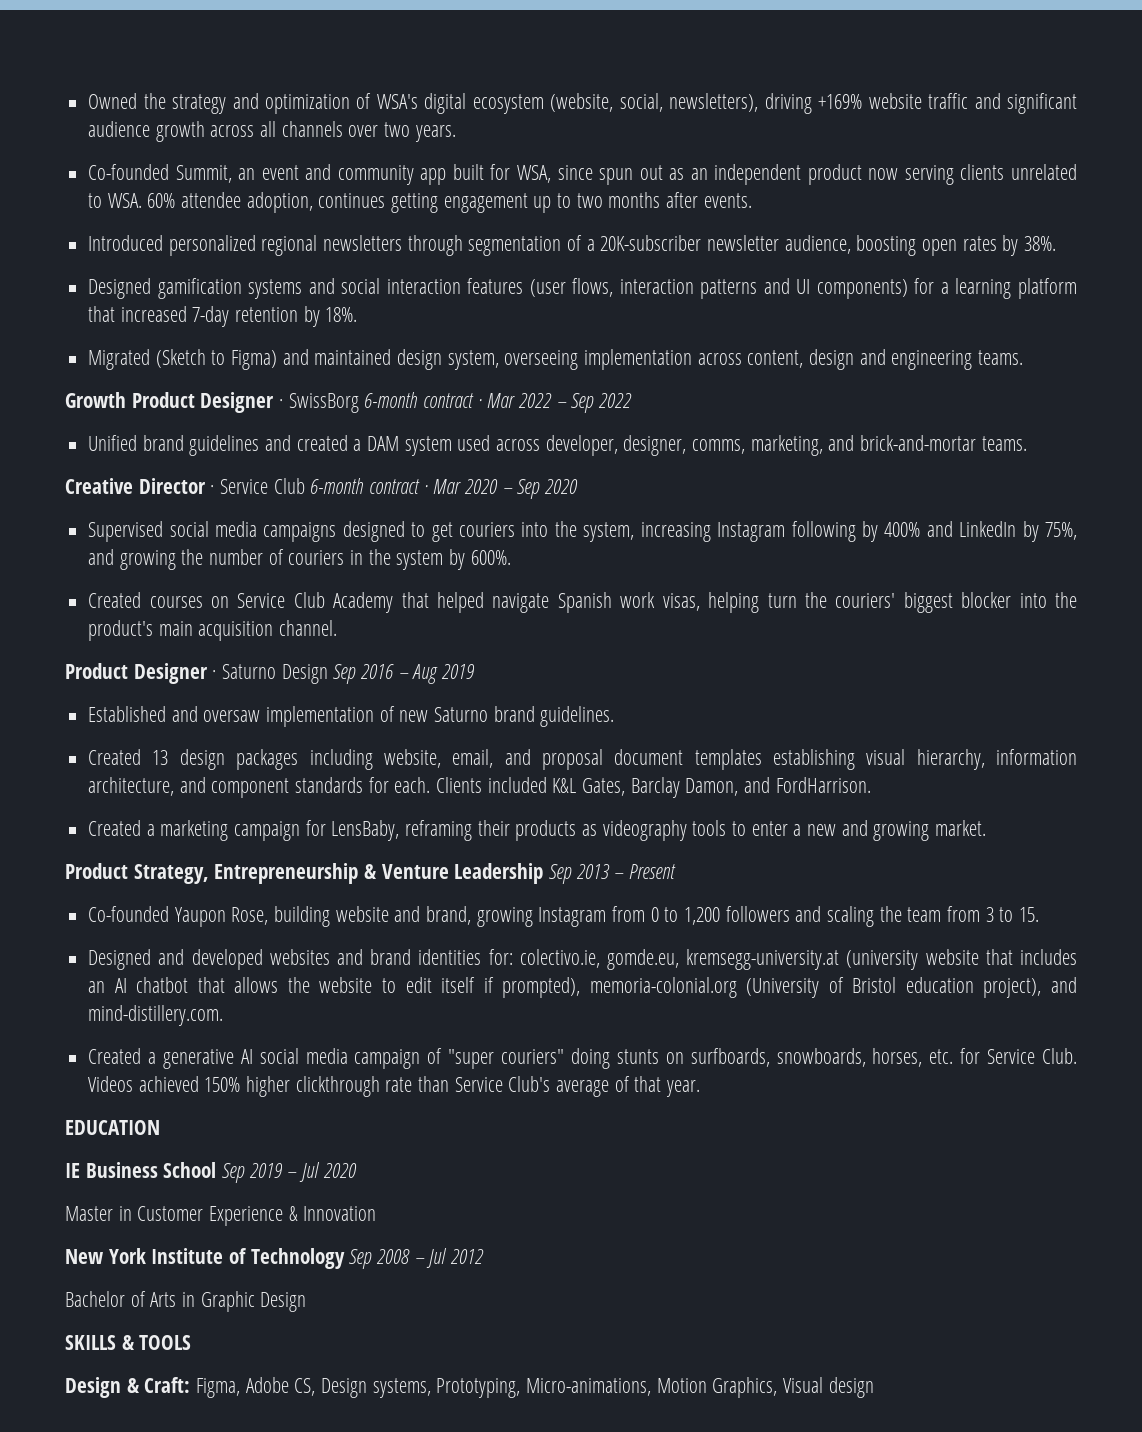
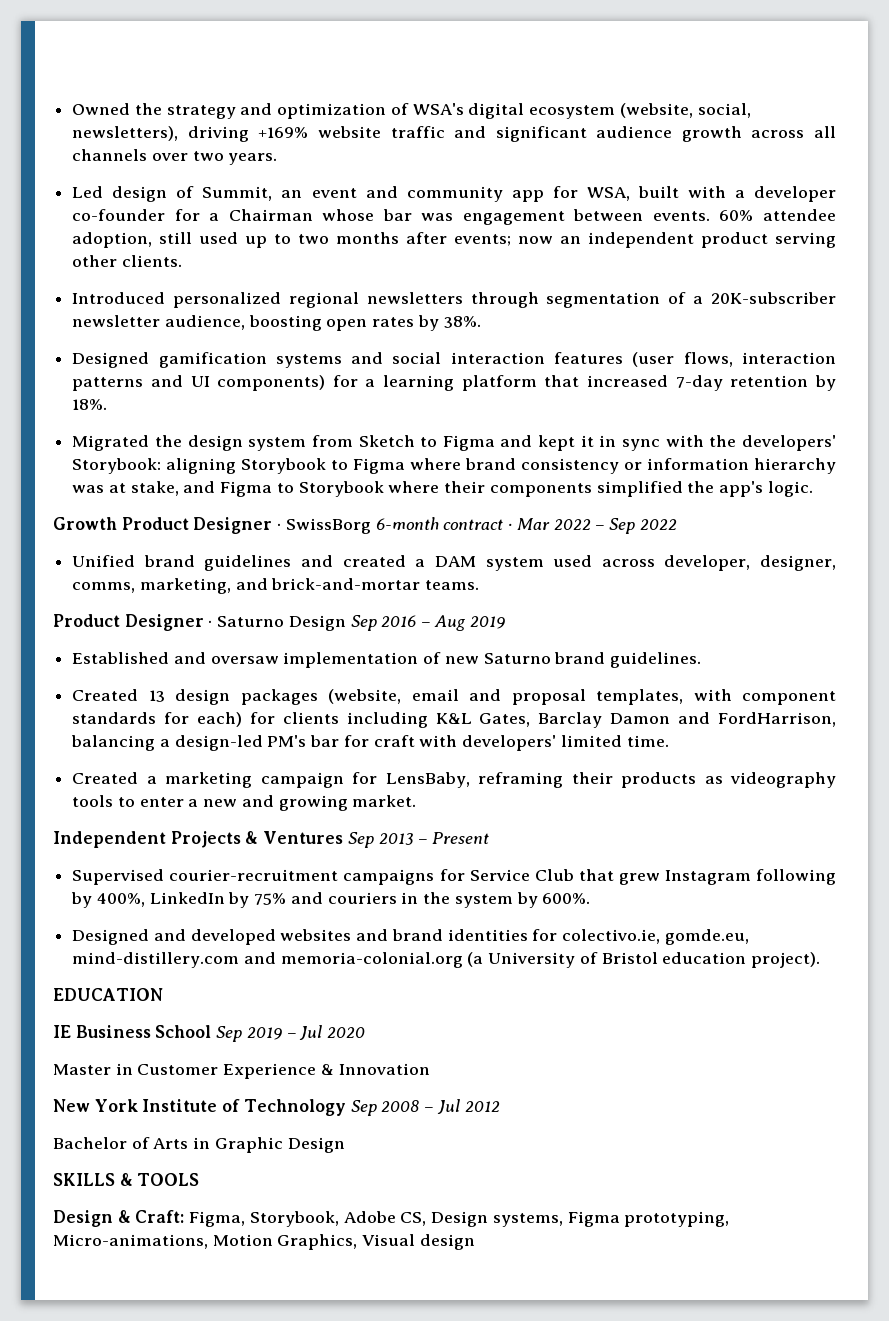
[88,164,170,180] Co-founded -> [72,186,195,202] Led design of
[452,164,484,180] built -> (544, 196) none
[557,164,1077,185] [88,192,528,213] since spun out as an independent product now serving clients unrelated to WSA. 60% attendee adoption, continues getting engagement -> [637,186,837,202] [72,209,836,225] [72,232,239,248] built with a developer co-founder for a Chairman whose bar was engagement between events. 60% attendee adoption, still used
[703,193,752,208] events. -> [454,232,837,248] [72,255,182,267] events; now an independent product serving other clients.
[155,349,1024,370] (Sketch to Figma) and maintained design system, overseeing implementation across content, design and engineering teams. -> [154,435,836,451] [72,458,837,474] [72,481,813,497] the design system from Sketch to Figma and kept it in sync with the developers' Storybook: aligning Storybook to Figma where brand consistency or information hierarchy was at stake, and Figma to Storybook where their components simplified the app's logic.
[65,478,579,499] [88,521,1077,542] [88,549,511,570] [88,592,1077,613] [88,620,338,641] // Creative Director · Service Club 6-month contract · Mar 2020 – Sep 2020 // Supervised social media campaigns designed to get couriers into the system, increasing Instagram following by 400% and LinkedIn by 75%, and growing the number of couriers in the system by 600%. // Created courses on Service Club Academy that helped navigate Spanish work visas, helping turn the couriers' biggest blocker into the product's main acquisition channel. -> (480, 585) none
[309,749,1077,770] [88,777,871,798] including website, email, and proposal document templates establishing visual hierarchy, information architecture, and component standards for each. Clients included K&L Gates, Barclay Damon, and FordHarrison. -> [328,689,837,705] [72,712,836,728] [71,735,669,751] (website, email and proposal templates, with component standards for each) for clients including K&L Gates, Barclay Damon and FordHarrison, balancing a design-led PM's bar for craft with developers' limited time.
[65,863,677,884] [88,906,1040,927] Product Strategy, Entrepreneurship & Venture Leadership Sep 2013 – Present // Co-founded Yaupon Rose, building website and brand, growing Instagram from 0 to 1,200 followers and scaling the team from 3 to 15. -> [53,831,490,848] [72,869,837,885] [71,892,591,908] Independent Projects & Ventures Sep 2013 – Present // Supervised courier-recruitment campaigns for Service Club that grew Instagram following by 400%, LinkedIn by 75% and couriers in the system by 600%.
[488,949,513,965] for: -> [532,929,558,941] for
[686,949,1078,970] [88,977,1077,998] [88,1005,224,1026] [88,1048,1077,1069] [88,1076,701,1097] kremsegg-university.at (university website that includes an AI chatbot that allows the website to edit itself if prompted), memoria-colonial.org (University of Bristol education project), and mind-distillery.com. // Created a generative AI social media campaign of "super couriers" doing stunts on surfboards, snowboards, horses, etc. for Service Club. Videos achieved 150% higher clickthrough rate than Service Club's average of that year. -> [72,952,821,968] mind-distillery.com and memoria-colonial.org (a University of Bristol education project).
(241, 1388) none -> [249,1211,339,1227] Storybook,
[436,1378,521,1398] Prototyping, -> [567,1211,730,1227] Figma prototyping,

